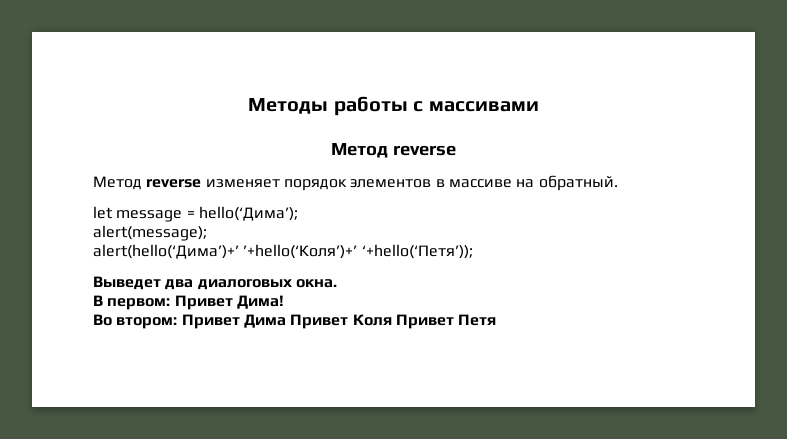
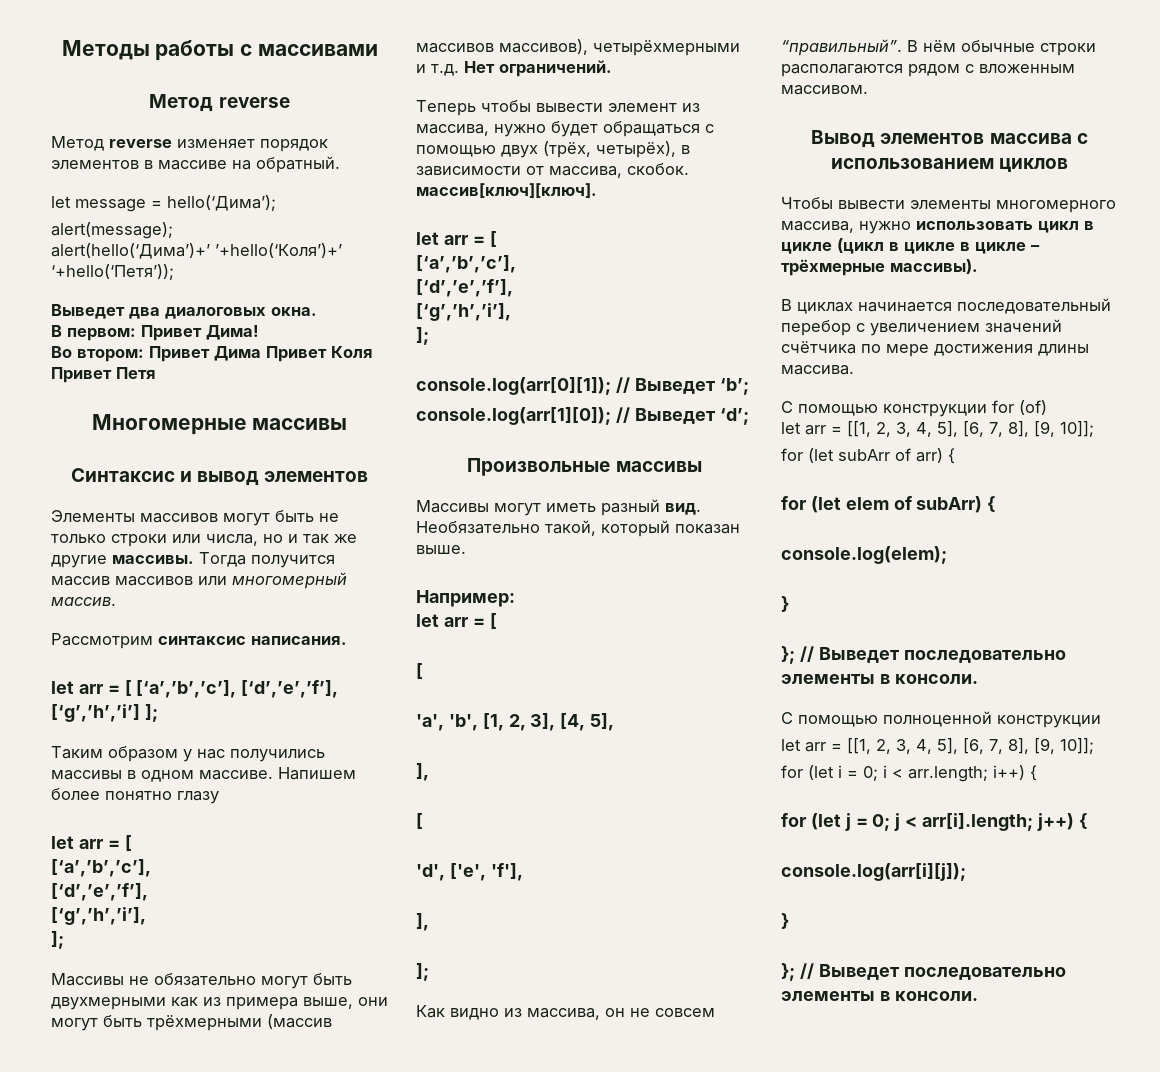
(497, 320) none -> [91,414,348,435] [70,468,369,486] [51,510,339,526] [51,534,357,547] [51,552,335,568] [51,572,347,589] [51,597,116,606] [51,633,347,649] [51,680,339,698] [51,704,158,722] [51,746,325,762] [51,767,356,782] [51,788,219,804] [51,835,132,852] [51,859,151,877] [51,883,148,901] [51,907,146,925] [51,931,64,949] [51,973,352,989] [51,997,388,1010] [51,1014,332,1031] [416,39,740,56] [416,60,612,77] [416,100,700,116] [416,121,714,137] [416,141,690,158] [416,163,689,178] [416,183,597,198] [416,231,497,248] [416,255,516,273] [416,279,513,297] [416,303,511,321] [416,327,429,345] [416,377,749,395] [416,407,749,425] [467,458,702,476] [416,499,701,516] [416,520,740,537] [416,545,466,554] [416,590,515,607] [416,613,497,630] [416,663,423,680] [416,713,615,731] [416,763,429,781] [416,813,423,830] [416,863,523,881] [416,913,429,931] [416,963,429,981] [416,1005,715,1020] [781,39,1096,56] [781,64,1075,77] [781,85,868,95] [811,130,1088,148] [830,158,1069,172] [781,197,1116,213] [781,221,1094,234] [781,238,1040,254] [781,259,978,276] [781,298,1111,314] [781,319,1062,336] [781,341,1089,357] [781,365,854,375] [781,400,1047,417] [781,421,1094,437] [781,448,955,464] [781,496,996,513] [781,546,947,564] [781,596,789,612] [781,646,1066,664] [781,674,978,684] [781,711,1101,728] [781,738,1094,754] [781,765,1037,782] [781,813,1087,831] [781,863,966,881] [781,913,789,929] [781,963,1066,981] [781,991,978,1001] // Многомерные массивы // Синтаксис и вывод элементов // Элементы массивов могут быть не только строки или числа, но и так же другие массивы. Тогда получится массив массивов или многомерный массив. // Рассмотрим синтаксис написания. // let arr = [ [‘a’,’b’,’c’], [‘d’,’e’,’f’], [‘g’,’h’,’i’] ]; // Таким образом у нас получились массивы в одном массиве. Напишем более понятно глазу // let arr = [ // [‘a’,’b’,’c’], // [‘d’,’e’,’f’], // [‘g’,’h’,’i’], // ]; // Массивы не обязательно могут быть двухмерными как из примера выше, они могут быть трёхмерными (массив массивов массивов), четырёхмерными и т.д. Нет ограничений. // Теперь чтобы вывести элемент из массива, нужно будет обращаться с помощью двух (трёх, четырёх), в зависимости от массива, скобок. массив[ключ][ключ]. // let arr = [ // [‘a’,’b’,’c’], // [‘d’,’e’,’f’], // [‘g’,’h’,’i’], // ]; // console.log(arr[0][1]); // Выведет ‘b’; // console.log(arr[1][0]); // Выведет ‘d’; // Произвольные массивы // Массивы могут иметь разный вид. Необязательно такой, который показан выше. // Например: // let arr = [ // [ // 'a', 'b', [1, 2, 3], [4, 5], // ], // [ // 'd', ['e', 'f'], // ], // ]; // Как видно из массива, он не совсем “правильный”. В нём обычные строки располагаются рядом с вложенным массивом. // Вывод элементов массива с использованием циклов // Чтобы вывести элементы многомерного массива, нужно использовать цикл в цикле (цикл в цикле в цикле – трёхмерные массивы). // В циклах начинается последовательный перебор с увеличением значений счётчика по мере достижения длины массива. // C помощью конструкции for (of) // let arr = [[1, 2, 3, 4, 5], [6, 7, 8], [9, 10]]; // for (let subArr of arr) { // for (let elem of subArr) { // console.log(elem); // } // }; // Выведет последовательно элементы в консоли. // C помощью полноценной конструкции // let arr = [[1, 2, 3, 4, 5], [6, 7, 8], [9, 10]]; // for (let i = 0; i < arr.length; i++) { // for (let j = 0; j < arr[i].length; j++) { // console.log(arr[i][j]); // } // }; // Выведет последовательно элементы в консоли.

